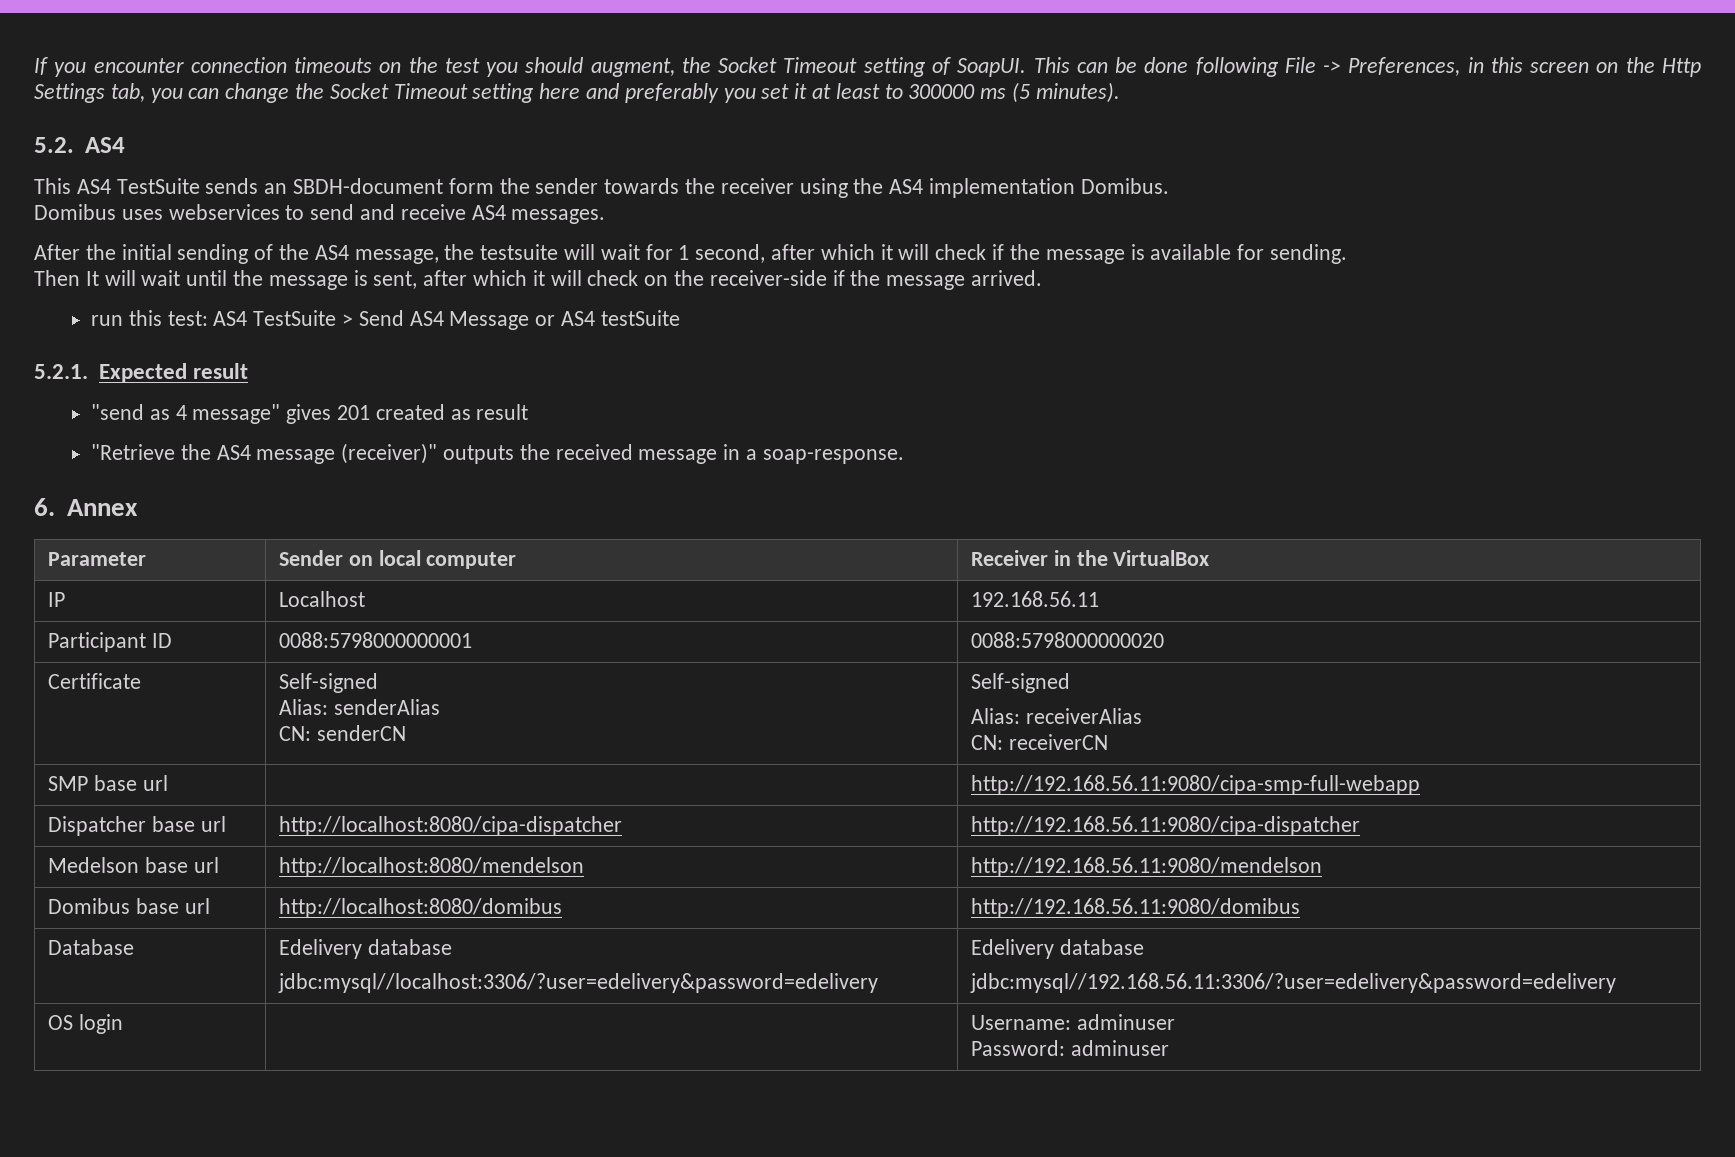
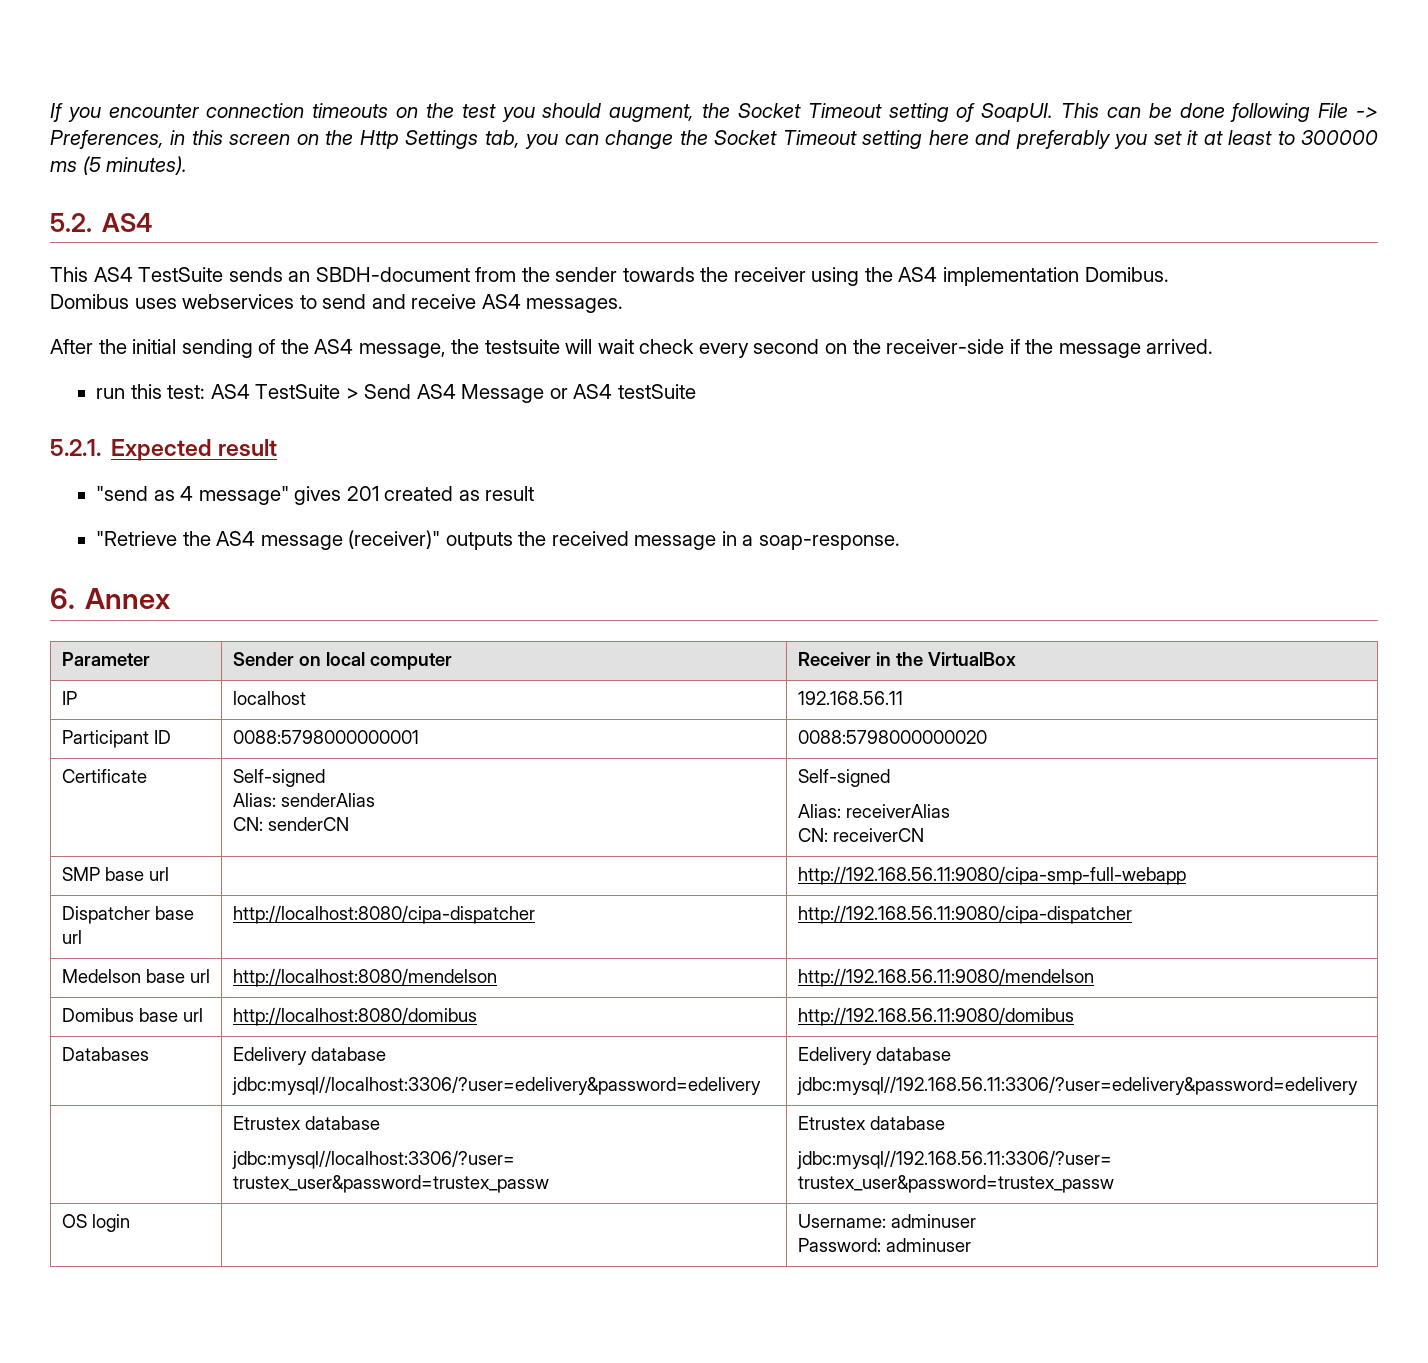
[448,178,494,194] form -> [475,267,517,282] from
[645,244,1347,264] [34,270,639,290] for 1 second, after which it will check if the message is available for sending. // Then It will wait until the message is sent, after which it will check -> [639,339,820,358] check every second
[279,591,366,607] Localhost -> [232,691,306,705] localhost
[48,939,135,955] Database -> [61,1047,149,1061] Databases
(1617, 983) none -> [232,1116,380,1130] [231,1150,515,1169] [232,1175,549,1193] [797,1116,945,1130] [796,1150,1112,1169] [797,1175,1114,1193] // | Etrustex database // jdbc:mysql//localhost:3306/?user= trustex_user&password=trustex_passw | Etrustex database // jdbc:mysql//192.168.56.11:3306/?user= trustex_user&password=trustex_passw

